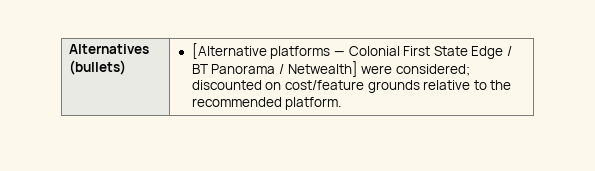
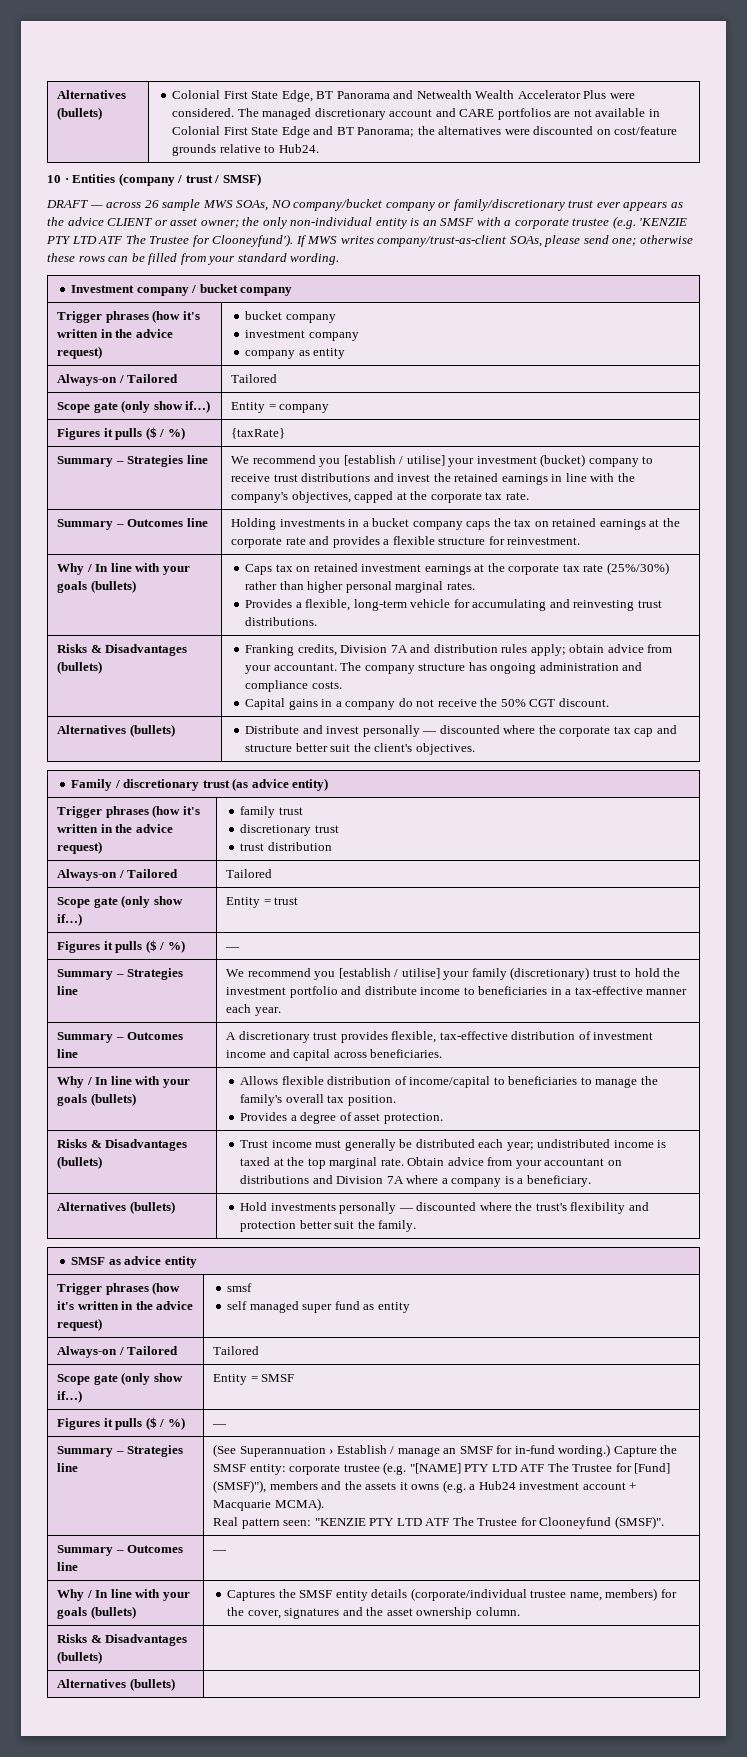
[68,44,149,54] [68,60,126,75] [191,43,513,59] [191,61,470,77] Alternatives (bullets) | [Alternative platforms — Colonial First State Edge / BT Panorama / Netwealth] were considered; -> [57,90,127,99] [57,107,103,120] [172,90,635,102] [172,108,660,120] [172,126,530,138] Alternatives (bullets) | Colonial First State Edge, BT Panorama and Netwealth Wealth Accelerator Plus were considered. The managed discretionary account and CARE portfolios are not available in Colonial First State Edge and BT Panorama; the alternatives were
[490,80,512,90] [191,97,342,110] the recommended platform. -> [278,144,319,153] [47,173,261,186] [46,199,683,211] [47,216,688,229] [46,234,693,247] [47,253,340,265] [71,284,293,296] [57,310,200,323] [57,329,173,338] [57,346,103,359] [245,311,336,323] [245,330,359,341] [245,348,346,359] [57,374,179,386] [231,374,278,383] [57,400,211,413] [231,402,330,413] [57,427,185,440] [231,428,286,439] [57,455,208,467] [231,454,654,467] [231,473,635,485] [231,491,529,503] [57,518,208,530] [231,518,680,530] [231,536,581,548] [57,563,190,575] [57,580,136,593] [245,562,669,575] [245,581,475,593] [245,599,662,611] [245,617,318,626] [57,644,188,656] [57,661,103,674] [245,644,673,656] [245,662,643,674] [245,680,342,692] [245,698,609,710] [57,724,175,737] [245,725,677,737] [245,743,475,755] [71,778,329,791] [57,805,200,818] [57,824,173,833] [57,841,103,854] [240,806,303,818] [240,824,339,836] [240,842,332,851] [57,869,179,881] [226,869,273,878] [57,895,183,908] [57,913,83,926] [226,897,299,908] [57,940,185,953] [225,947,241,950] [57,968,184,980] [57,986,79,995] [226,967,681,980] [226,986,688,998] [226,1004,281,1016] [57,1032,184,1043] [57,1049,79,1058] [226,1031,654,1043] [226,1049,443,1061] [57,1076,190,1088] [57,1093,136,1106] [240,1076,658,1088] [240,1094,396,1106] [240,1112,443,1124] [57,1139,188,1151] [57,1156,103,1169] [240,1139,667,1151] [240,1157,622,1169] [240,1175,591,1187] [57,1201,175,1214] [240,1202,649,1214] [240,1220,417,1232] [71,1256,197,1268] [57,1282,181,1295] [57,1301,194,1310] [57,1318,103,1331] [227,1283,253,1292] [227,1301,410,1313] [57,1346,179,1358] [213,1346,260,1355] [57,1372,183,1385] [57,1390,83,1403] [213,1374,295,1385] [57,1417,185,1430] [212,1424,228,1427] [57,1445,184,1457] [57,1463,79,1472] [213,1444,678,1457] [213,1462,671,1475] [213,1480,637,1493] [213,1498,324,1511] [213,1516,664,1529] [57,1545,184,1556] [57,1562,79,1571] [212,1550,228,1553] [57,1589,190,1601] [57,1606,136,1619] [227,1588,677,1601] [227,1607,520,1619] [57,1634,188,1646] [57,1651,103,1664] [57,1678,175,1691] Hub24. // 10 · Entities (company / trust / SMSF) // DRAFT — across 26 sample MWS SOAs, NO company/bucket company or family/discretionary trust ever appears as the advice CLIENT or asset owner; the only non-individual entity is an SMSF with a corporate trustee (e.g. 'KENZIE PTY LTD ATF The Trustee for Clooneyfund'). If MWS writes company/trust-as-client SOAs, please send one; otherwise these rows can be filled from your standard wording. // Investment company / bucket company // Trigger phrases (how it's written in the advice request) | bucket company // investment company // company as entity // Always-on / Tailored | Tailored // Scope gate (only show if…) | Entity = company // Figures it pulls ($ / %) | {taxRate} // Summary – Strategies line | We recommend you [establish / utilise] your investment (bucket) company to receive trust distributions and invest the retained earnings in line with the company's objectives, capped at the corporate tax rate. // Summary – Outcomes line | Holding investments in a bucket company caps the tax on retained earnings at the corporate rate and provides a flexible structure for reinvestment. // Why / In line with your goals (bullets) | Caps tax on retained investment earnings at the corporate tax rate (25%/30%) rather than higher personal marginal rates. // Provides a flexible, long-term vehicle for accumulating and reinvesting trust distributions. // Risks & Disadvantages (bullets) | Franking credits, Division 7A and distribution rules apply; obtain advice from your accountant. The company structure has ongoing administration and compliance costs. // Capital gains in a company do not receive the 50% CGT discount. // Alternatives (bullets) | Distribute and invest personally — discounted where the corporate tax cap and structure better suit the client's objectives. // Family / discretionary trust (as advice entity) // Trigger phrases (how it's written in the advice request) | family trust // discretionary trust // trust distribution // Always-on / Tailored | Tailored // Scope gate (only show if…) | Entity = trust // Figures it pulls ($ / %) | — // Summary – Strategies line | We recommend you [establish / utilise] your family (discretionary) trust to hold the investment portfolio and distribute income to beneficiaries in a tax-effective manner each year. // Summary – Outcomes line | A discretionary trust provides flexible, tax-effective distribution of investment income and capital across beneficiaries. // Why / In line with your goals (bullets) | Allows flexible distribution of income/capital to beneficiaries to manage the family's overall tax position. // Provides a degree of asset protection. // Risks & Disadvantages (bullets) | Trust income must generally be distributed each year; undistributed income is taxed at the top marginal rate. Obtain advice from your accountant on distributions and Division 7A where a company is a beneficiary. // Alternatives (bullets) | Hold investments personally — discounted where the trust's flexibility and protection better suit the family. // SMSF as advice entity // Trigger phrases (how it's written in the advice request) | smsf // self managed super fund as entity // Always-on / Tailored | Tailored // Scope gate (only show if…) | Entity = SMSF // Figures it pulls ($ / %) | — // Summary – Strategies line | (See Superannuation › Establish / manage an SMSF for in-fund wording.) Capture the SMSF entity: corporate trustee (e.g. "[NAME] PTY LTD ATF The Trustee for [Fund] (SMSF)"), members and the assets it owns (e.g. a Hub24 investment account + Macquarie MCMA). // Real pattern seen: "KENZIE PTY LTD ATF The Trustee for Clooneyfund (SMSF)". // Summary – Outcomes line | — // Why / In line with your goals (bullets) | Captures the SMSF entity details (corporate/individual trustee name, members) for the cover, signatures and the asset ownership column. // Risks & Disadvantages (bullets) | // Alternatives (bullets) |

